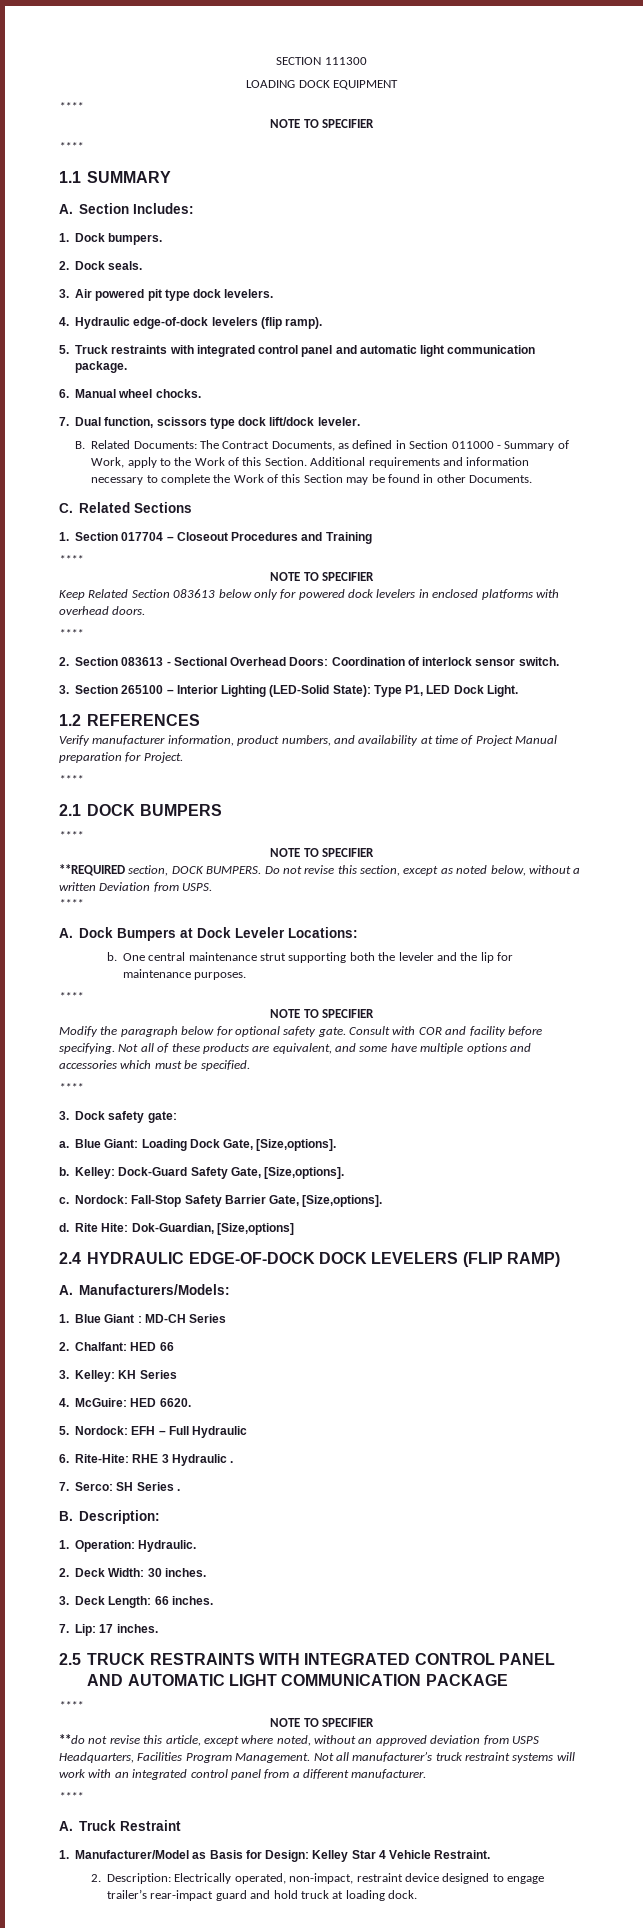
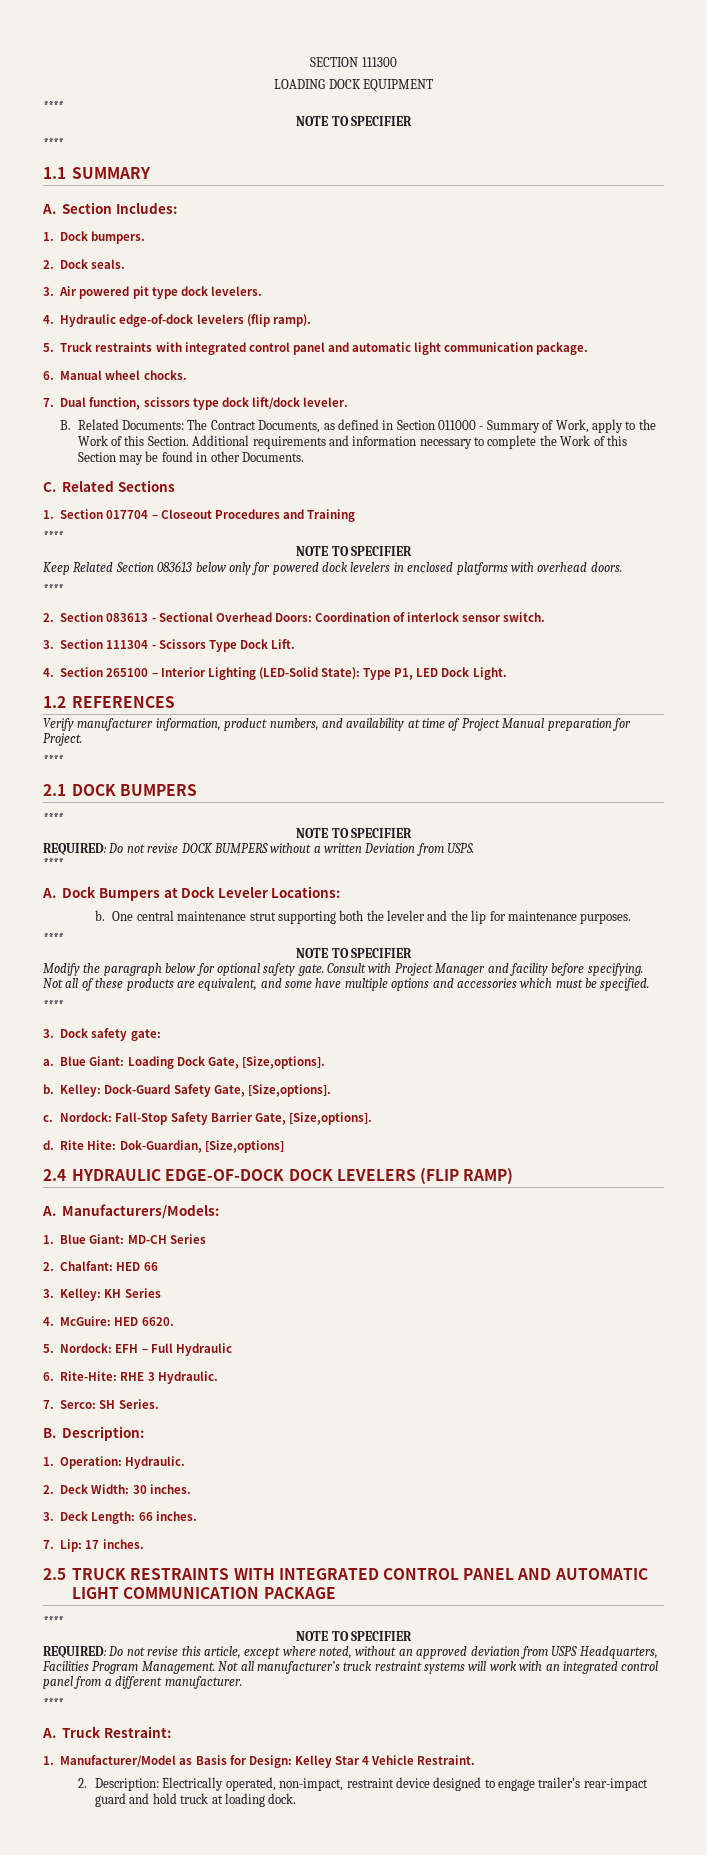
(119, 689) none -> [106,639,295,652] [43,667,104,677] 111304 - Scissors Type Dock Lift. // 4. Section
[59,864,526,876] **REQUIRED section, DOCK BUMPERS. Do not revise this section, except as noted below, -> [43,843,268,855] REQUIRED: Do not revise DOCK BUMPERS
[418,1027,442,1035] COR -> [394,963,486,976] Project Manager
[104,1314,142,1323] Giant : -> [89,1234,125,1244] Giant:
[171,1454,234,1466] Hydraulic . -> [157,1371,218,1384] Hydraulic.
[136,1482,180,1491] Series . -> [118,1399,159,1409] Series.
[59,1734,85,1744] **do -> [43,1646,124,1658] REQUIRED: Do
[120,1820,182,1831] Restraint -> [103,1726,171,1738] Restraint:

